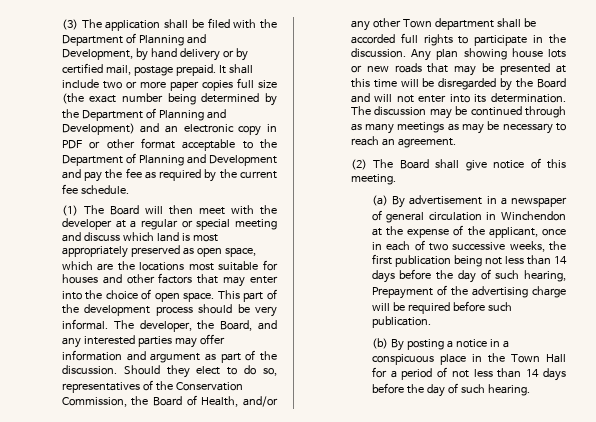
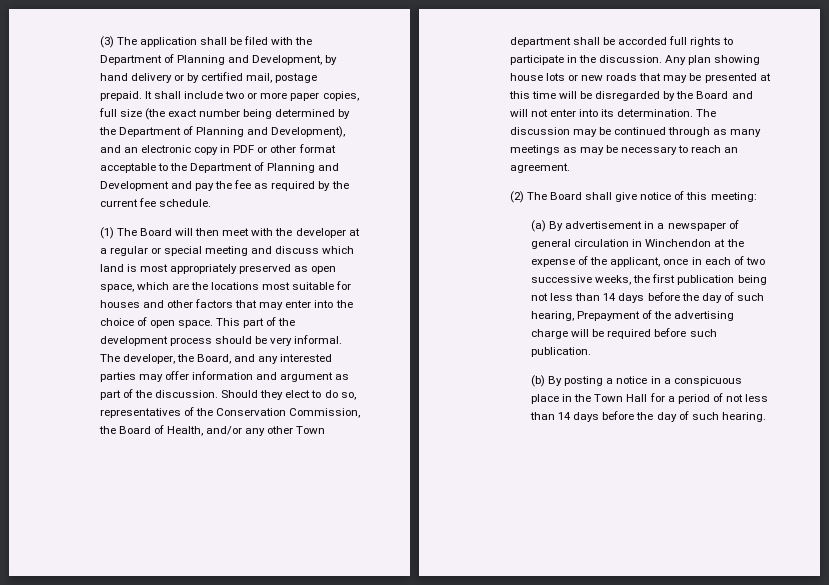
[201,80,233,91] copies -> [322,91,359,101] copies,
[61,123,135,135] Development) -> [271,126,346,138] Development),
[350,174,396,185] meeting. -> [710,192,757,202] meeting:

